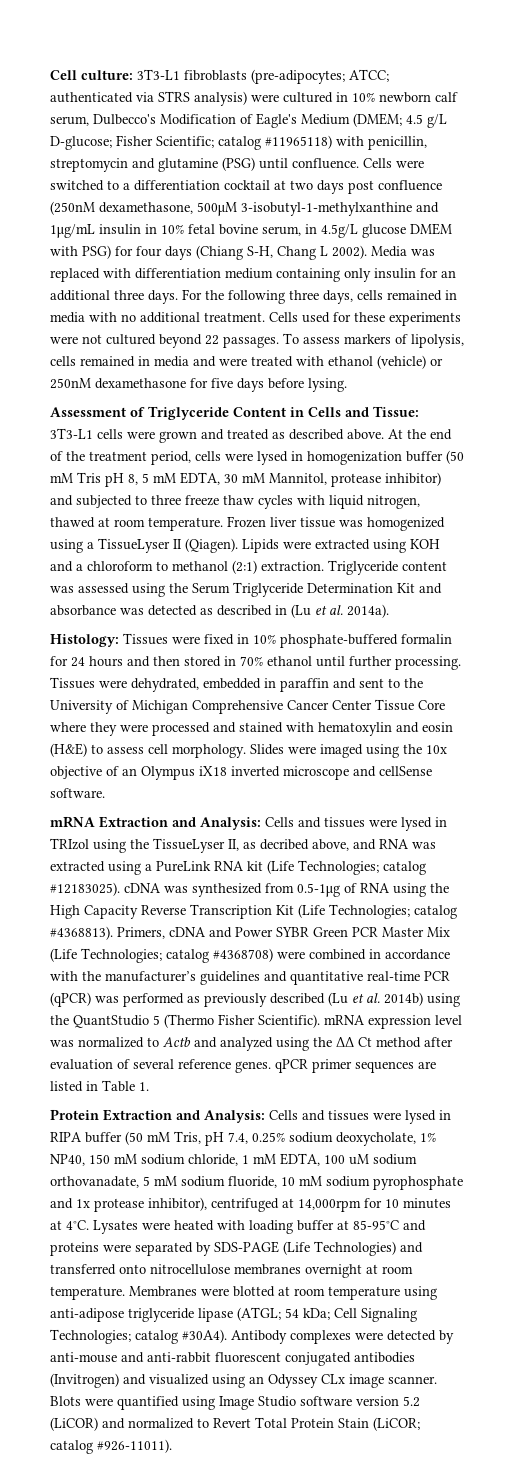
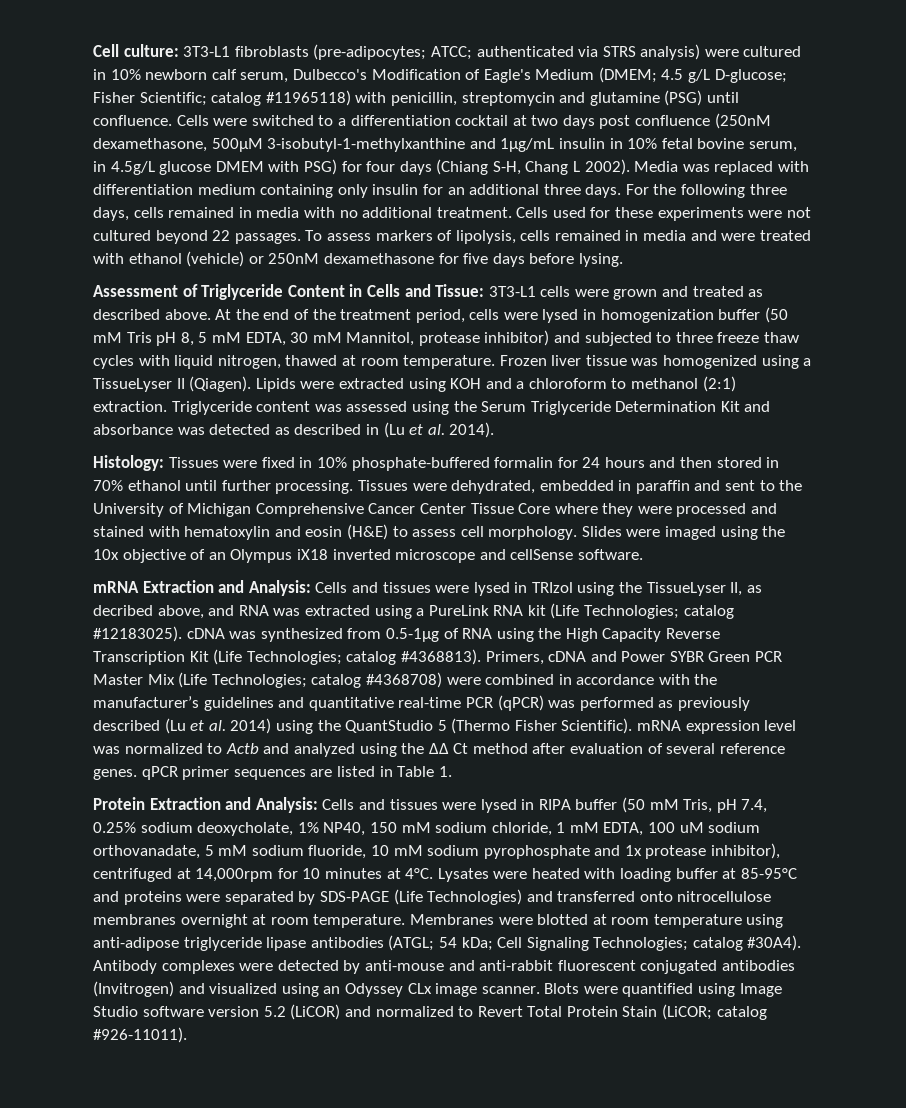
[347,604,389,618] 2014a). -> [449,422,495,438] 2014).
[384,992,423,1006] 2014b) -> [230,718,272,734] 2014)
(233, 1315) none -> [310,937,384,948] antibodies

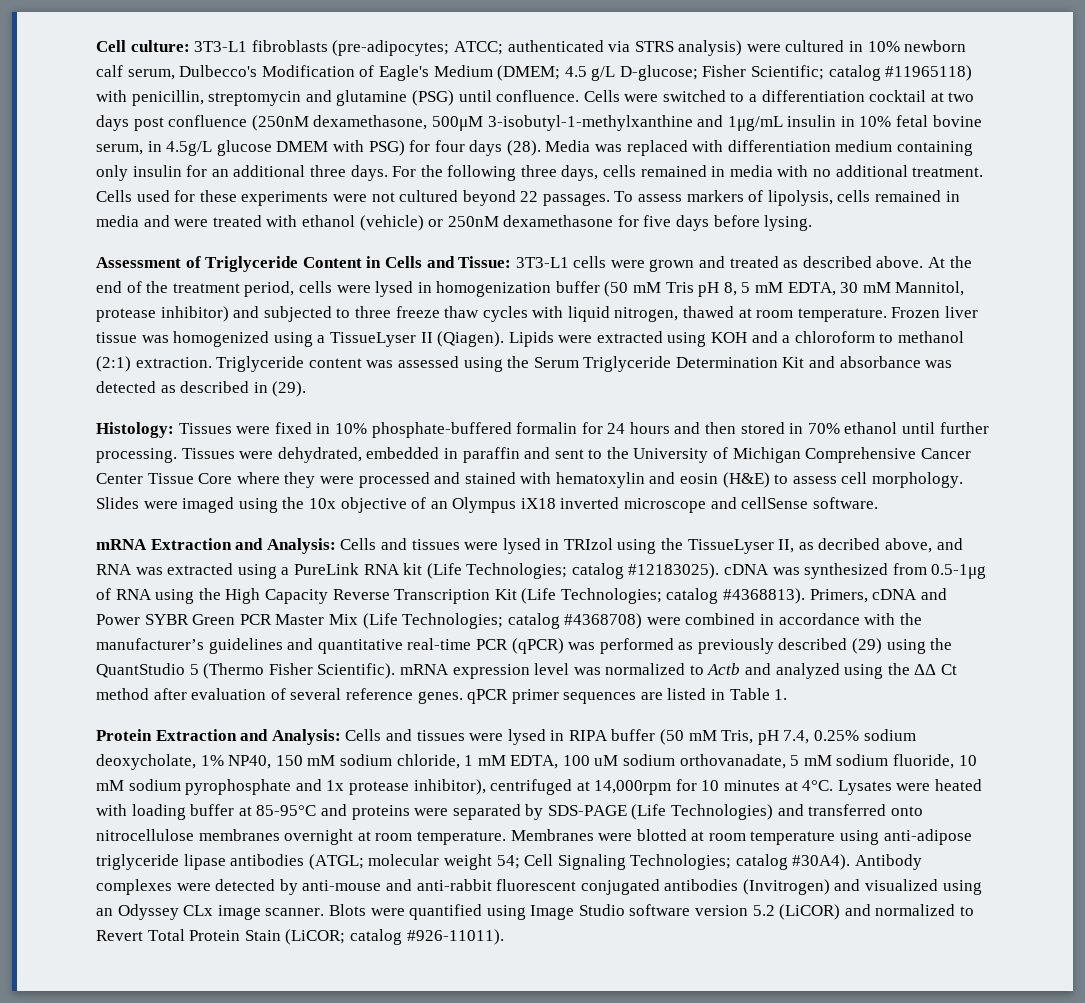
[436,159,630,175] (Chiang S-H, Chang L 2002). -> [506,140,541,156] (28).
[383,422,495,438] (Lu et al. 2014). -> [272,381,307,397] (29).
[164,718,272,734] (Lu et al. 2014) -> [852,638,883,654] (29)
[438,937,493,951] 54 kDa; -> [368,854,520,870] molecular weight 54;

